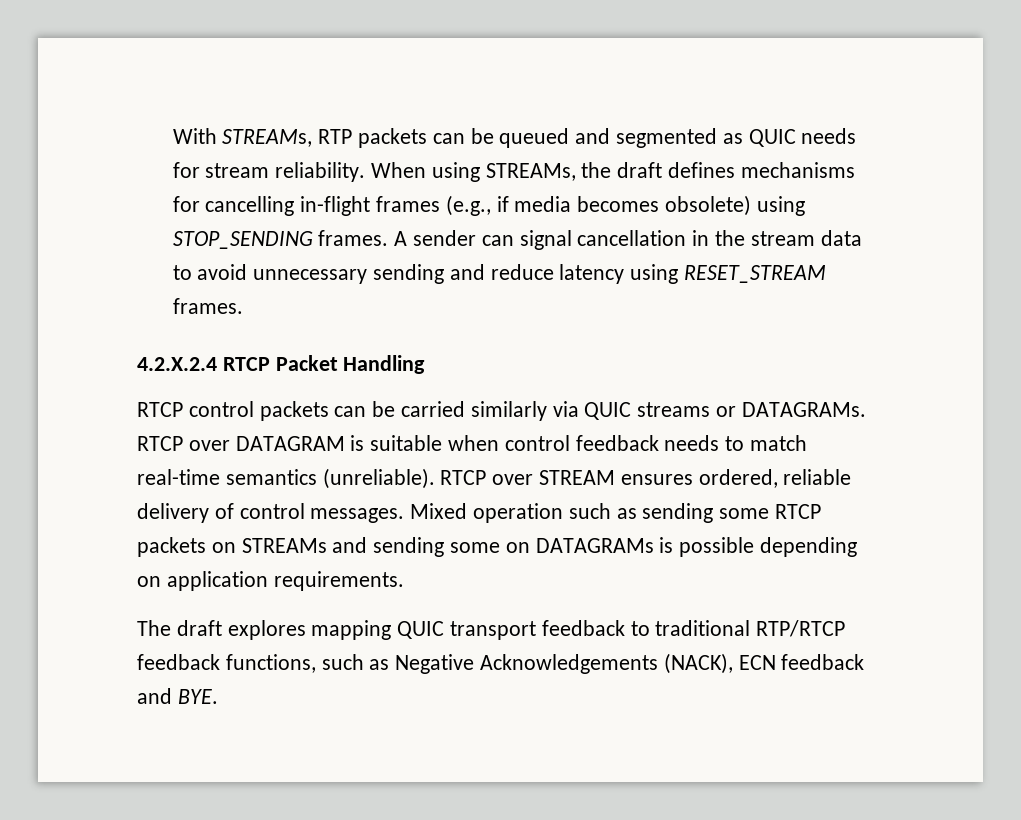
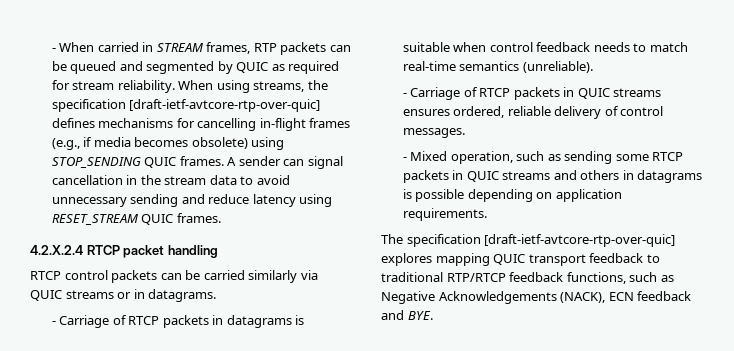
[172,128,313,147] With STREAMs, -> [51,42,251,54] - When carried in STREAM frames,
[722,128,857,147] as QUIC needs -> [217,61,340,74] by QUIC as required
[485,162,663,181] STREAMs, the draft -> [253,80,328,92] [51,99,321,112] streams, the specification [draft-ietf-avtcore-rtp-over-quic]
(313, 240) none -> [144,157,177,168] QUIC
(827, 274) none -> [141,214,174,225] QUIC
[275,355,426,374] Packet Handling -> [123,245,218,258] packet handling
[741,402,866,417] [137,436,345,451] DATAGRAMs. RTCP over DATAGRAM -> [133,289,217,302] [51,315,292,328] in datagrams. // - Carriage of RTCP packets in datagrams
[440,470,616,485] RTCP over STREAM -> [402,87,662,100] // - Carriage of RTCP packets in QUIC streams
[410,503,564,523] Mixed operation -> [402,151,513,164] // - Mixed operation,
[211,537,654,557] on STREAMs and sending some on DATAGRAMs -> [452,170,703,183] in QUIC streams and others in datagrams
[176,620,222,636] draft -> [406,234,676,247] specification [draft-ietf-avtcore-rtp-over-quic]

